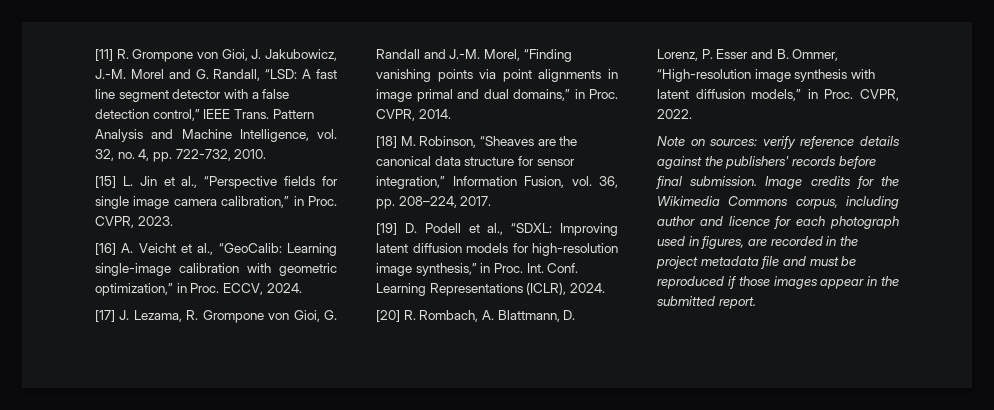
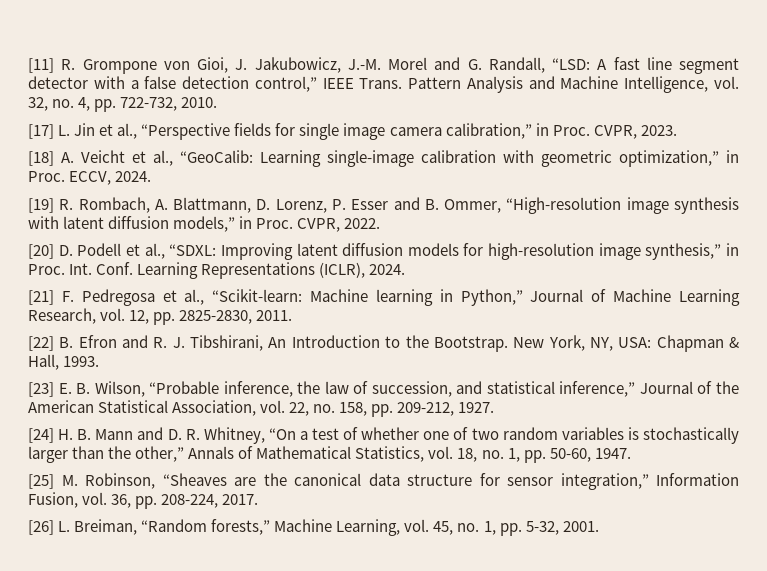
[95,176,116,188] [15] -> [28,124,54,139] [17]
[95,243,116,255] [16] -> [28,151,54,166] [18]
[95,310,338,323] [376,49,572,62] [376,69,618,82] [376,89,618,102] [376,109,451,121] [376,136,578,148] [376,156,575,166] [376,176,618,189] [376,196,492,209] [376,223,618,236] [376,243,618,256] [376,263,579,276] [376,282,605,296] [376,310,400,322] [17] J. Lezama, R. Grompone von Gioi, G. Randall and J.-M. Morel, “Finding vanishing points via point alignments in image primal and dual domains,” in Proc. CVPR, 2014. // [18] M. Robinson, “Sheaves are the canonical data structure for sensor integration,” Information Fusion, vol. 36, pp. 208–224, 2017. // [19] D. Podell et al., “SDXL: Improving latent diffusion models for high-resolution image synthesis,” in Proc. Int. Conf. Learning Representations (ICLR), 2024. // [20] -> [28,198,54,213] [19]
[657,136,900,149] [657,156,876,169] [656,176,899,189] [657,196,899,209] [657,216,899,229] [657,236,858,249] [656,256,857,269] [657,276,899,289] [657,296,756,309] Note on sources: verify reference details against the publishers' records before final submission. Image credits for the Wikimedia Commons corpus, including author and licence for each photograph used in figures, are recorded in the project metadata file and must be reproduced if those images appear in the submitted report. -> [28,243,739,260] [28,262,406,279] [28,289,740,306] [28,308,293,325] [28,335,740,352] [28,354,100,370] [28,381,739,397] [28,400,495,417] [28,427,739,444] [28,446,631,463] [28,473,739,490] [28,492,259,509] [28,519,599,536] [20] D. Podell et al., “SDXL: Improving latent diffusion models for high-resolution image synthesis,” in Proc. Int. Conf. Learning Representations (ICLR), 2024. // [21] F. Pedregosa et al., “Scikit-learn: Machine learning in Python,” Journal of Machine Learning Research, vol. 12, pp. 2825-2830, 2011. // [22] B. Efron and R. J. Tibshirani, An Introduction to the Bootstrap. New York, NY, USA: Chapman & Hall, 1993. // [23] E. B. Wilson, “Probable inference, the law of succession, and statistical inference,” Journal of the American Statistical Association, vol. 22, no. 158, pp. 209-212, 1927. // [24] H. B. Mann and D. R. Whitney, “On a test of whether one of two random variables is stochastically larger than the other,” Annals of Mathematical Statistics, vol. 18, no. 1, pp. 50-60, 1947. // [25] M. Robinson, “Sheaves are the canonical data structure for sensor integration,” Information Fusion, vol. 36, pp. 208-224, 2017. // [26] L. Breiman, “Random forests,” Machine Learning, vol. 45, no. 1, pp. 5-32, 2001.

